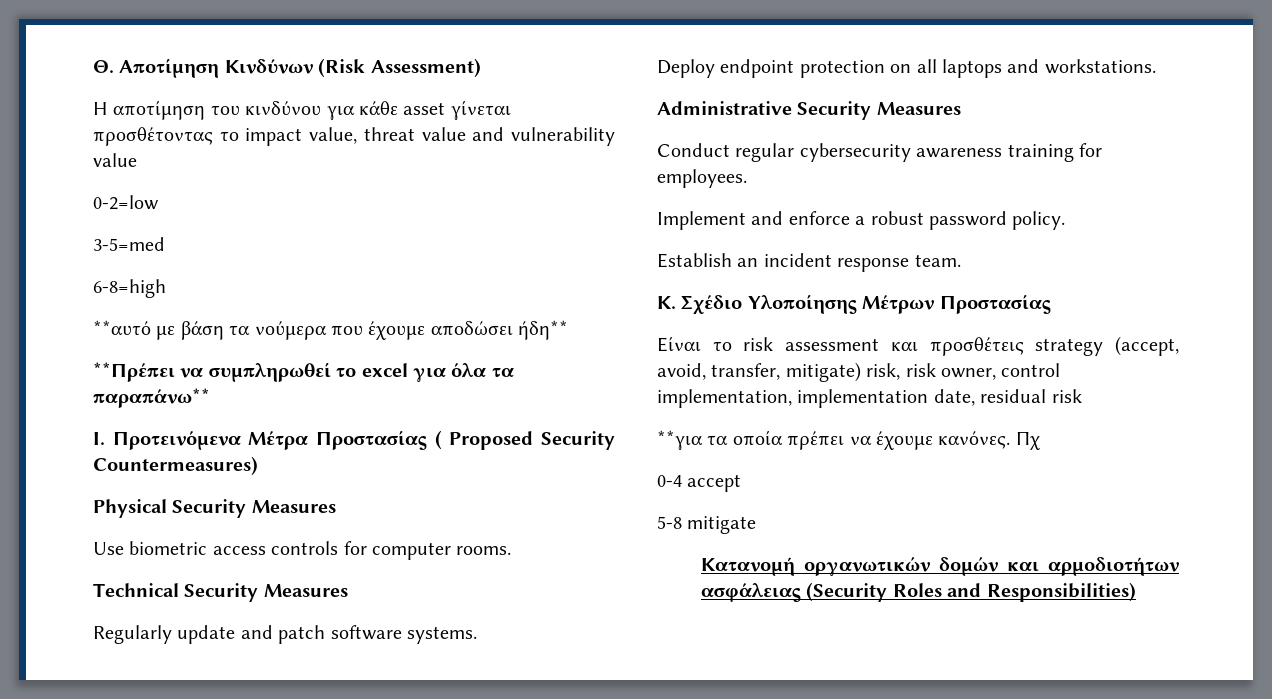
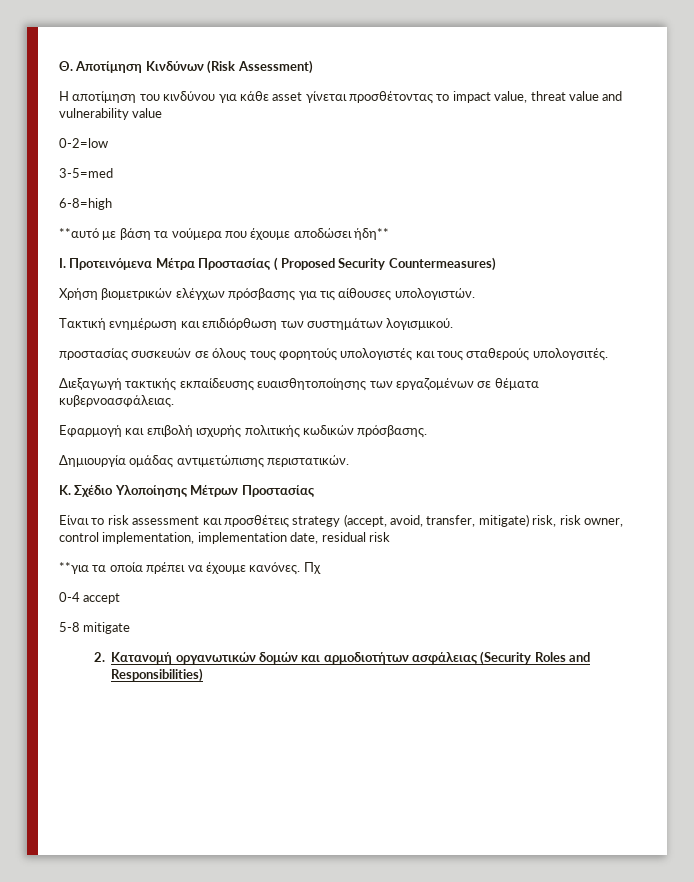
[93,362,514,382] [93,388,210,408] // **Πρέπει να συμπληρωθεί το excel για όλα τα παραπάνω** -> (389, 234) none
[93,499,336,518] [93,541,512,560] [93,583,348,602] [93,625,477,644] [657,59,1156,78] [657,101,961,120] [657,143,1102,162] [657,169,747,188] [657,211,1066,230] [657,253,961,272] Physical Security Measures // Use biometric access controls for computer rooms. // Technical Security Measures // Regularly update and patch software systems. // Deploy endpoint protection on all laptops and workstations. // Administrative Security Measures // Conduct regular cybersecurity awareness training for employees. // Implement and enforce a robust password policy. // Establish an incident response team. -> [59,288,475,301] [59,318,454,330] [59,348,608,361] [59,378,539,391] [59,395,174,408] [59,425,428,438] [59,455,350,468] Χρήση βιομετρικών ελέγχων πρόσβασης για τις αίθουσες υπολογιστών. // Τακτική ενημέρωση και επιδιόρθωση των συστημάτων λογισμικού. // προστασίας συσκευών σε όλους τους φορητούς υπολογιστές και τους σταθερούς υπολογσιτές. // Διεξαγωγή τακτικής εκπαίδευσης ευαισθητοποίησης των εργαζομένων σε θέματα κυβερνοασφάλειας. // Εφαρμογή και επιβολή ισχυρής πολιτικής κωδικών πρόσβασης. // Δημιουργία ομάδας αντιμετώπισης περιστατικών.
(757, 525) none -> [93,652,105,662] 2.

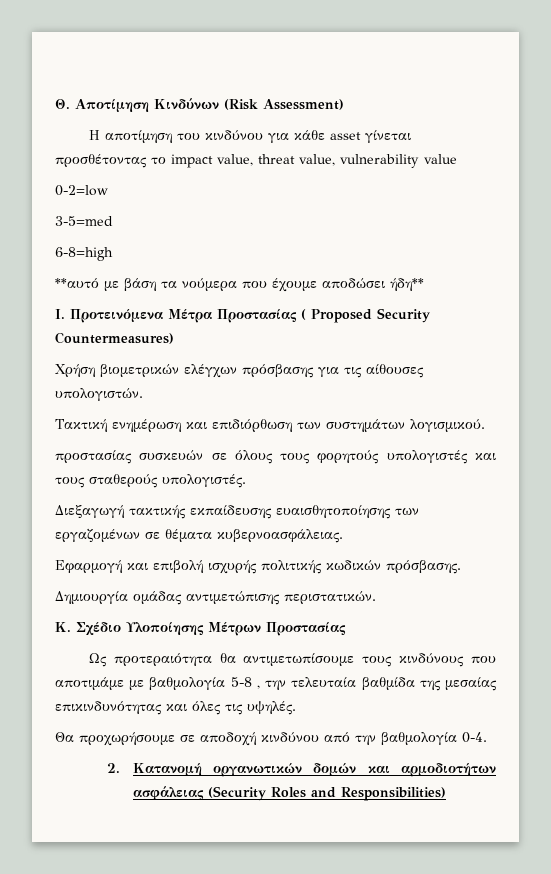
[568,91,623,101] value and -> [299,154,335,166] value,
[532,348,608,361] υπολογσιτές. -> [162,474,246,488] υπολογιστές.
[59,514,623,528] [59,532,390,544] [59,562,321,575] [59,592,121,604] [59,622,131,634] Είναι το risk assessment και προσθέτεις strategy (accept, avoid, transfer, mitigate) risk, risk owner, control implementation, implementation date, residual risk // **για τα οποία πρέπει να έχουμε κανόνες. Πχ // 0-4 accept // 5-8 mitigate -> [88,653,496,667] [55,677,498,691] [55,701,296,715] [55,732,487,746] Ως προτεραιότητα θα αντιμετωπίσουμε τους κινδύνους που αποτιμάμε με βαθμολογία 5-8 , την τελευταία βαθμίδα της μεσαίας επικινδυνότητας και όλες τις υψηλές. // Θα προχωρήσουμε σε αποδοχή κινδύνου από την βαθμολογία 0-4.

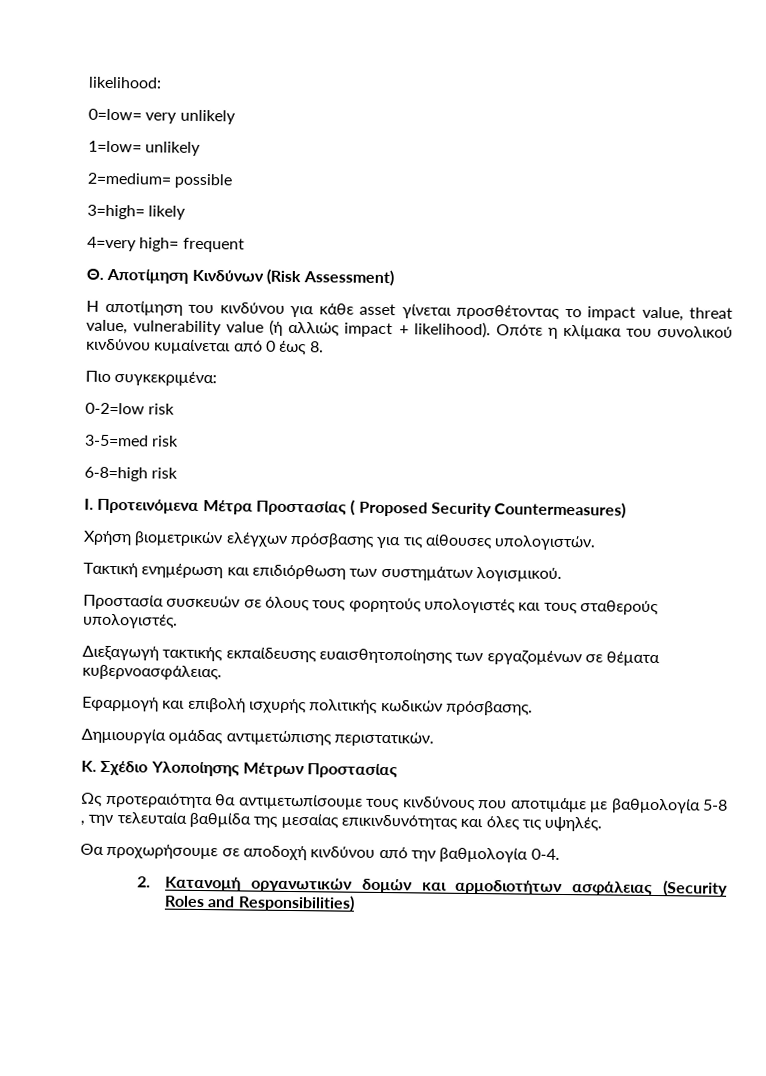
(55, 104) none -> [88,76,162,89] [88,108,236,125] [88,140,202,156] [87,172,233,189] [87,204,187,220] [87,236,245,253] likelihood: // 0=low= very unlikely // 1=low= unlikely // 2=medium= possible // 3=high= likely // 4=very high= frequent //
(457, 159) none -> [269,319,733,340] [86,338,324,356] [85,370,218,387] (ή αλλιώς impact + likelihood). Οπότε η κλίμακα του συνολικού κινδύνου κυμαίνεται από 0 έως 8. // Πιο συγκεκριμένα:
(108, 190) none -> [148,403,176,415] risk
(113, 221) none -> [151,435,180,447] risk
[55,278,424,292] // **αυτό με βάση τα νούμερα που έχουμε αποδώσει ήδη** -> [151,467,179,479] risk
[55,450,132,464] προστασίας -> [83,594,164,610] Προστασία

